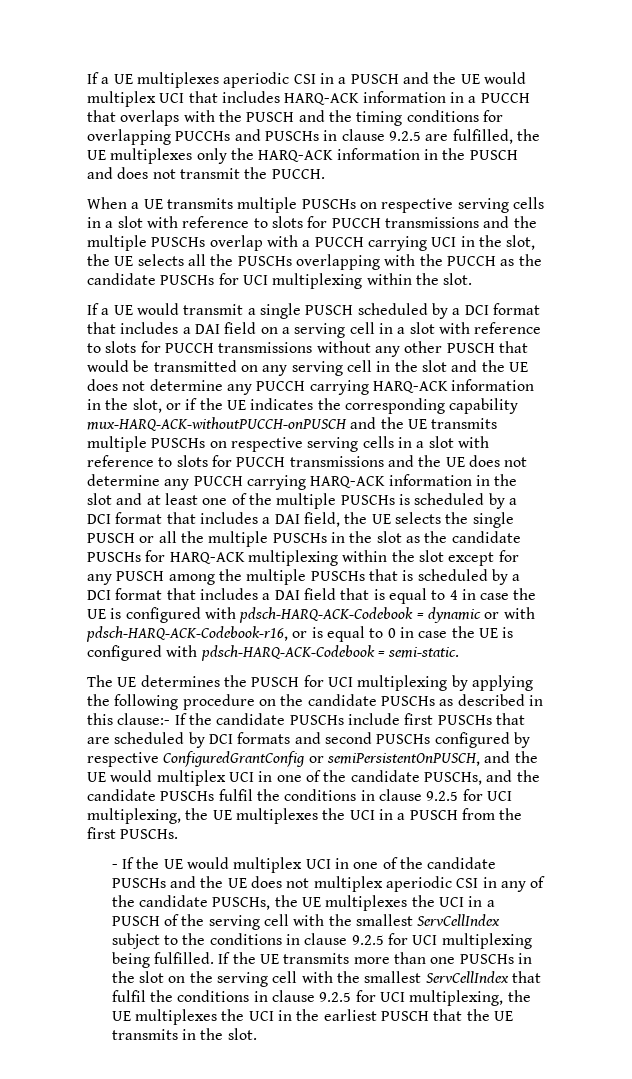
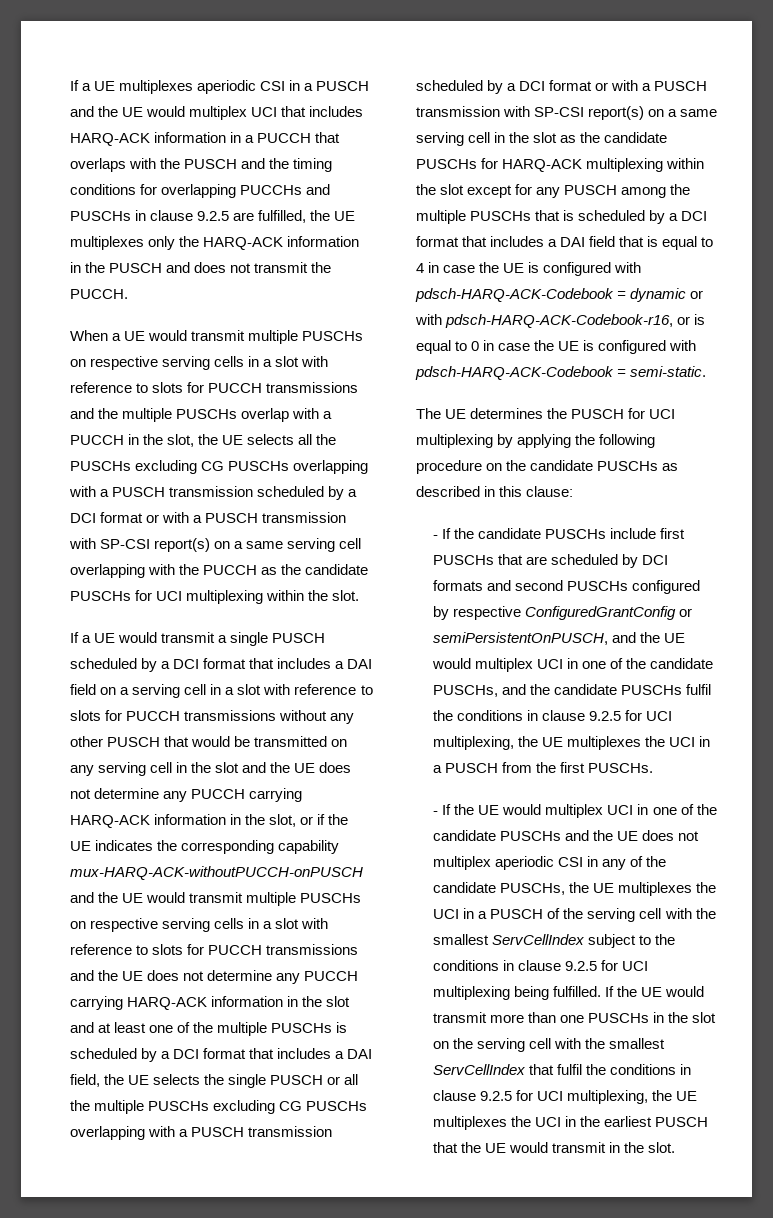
[166,198,233,209] transmits -> [148,330,246,341] would transmit
[367,236,457,251] carrying UCI -> (124, 440) none
(292, 261) none -> [135,460,369,474] [69,486,358,500] [70,512,347,523] [69,538,362,552] excluding CG PUSCHs overlapping with a PUSCH transmission scheduled by a DCI format or with a PUSCH transmission with SP-CSI report(s) on a same serving cell
[431,418,498,429] transmits -> [146,892,244,903] would transmit
(327, 538) none -> [213,1100,368,1114] [70,1126,333,1140] [416,80,708,94] [416,106,718,120] [416,132,491,146] excluding CG PUSCHs overlapping with a PUSCH transmission scheduled by a DCI format or with a PUSCH transmission with SP-CSI report(s) on a same serving cell
[117,713,171,725] clause:- -> [526,486,574,497] [433,535,439,539] clause: // -
[283,953,350,964] transmits -> [665,986,705,997] [433,1012,488,1023] would transmit
[111,1029,178,1040] transmits -> [509,1142,607,1153] would transmit

